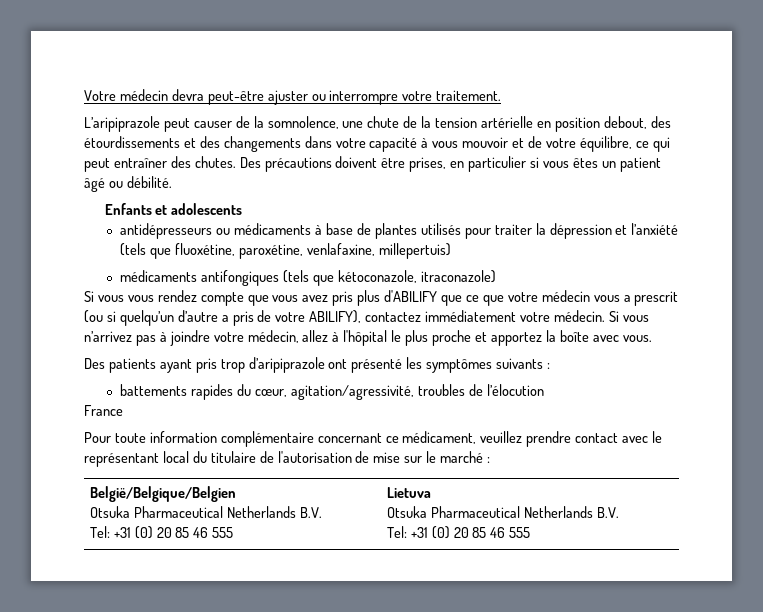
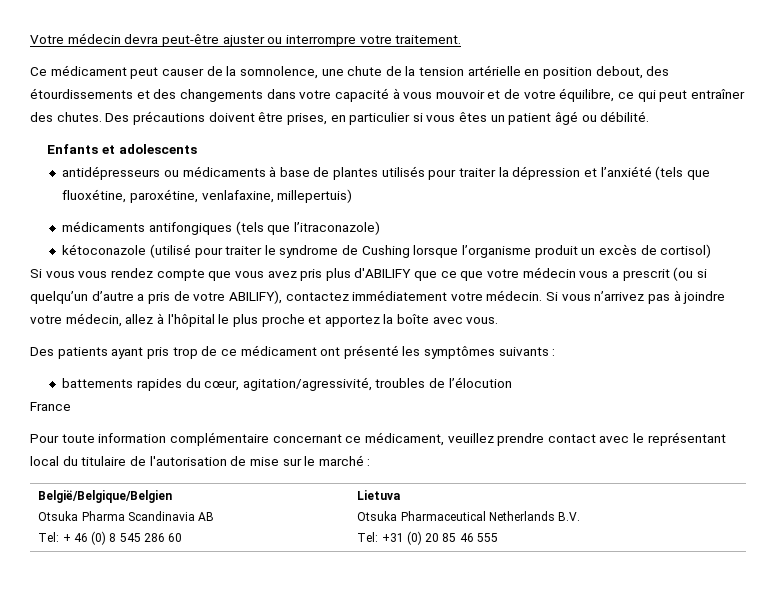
[84,116,160,132] L’aripiprazole -> [30,65,127,76] Ce médicament
[338,270,497,283] kétoconazole, itraconazole) -> [293,221,380,235] [62,244,712,258] l’itraconazole) // kétoconazole (utilisé pour traiter le syndrome de Cushing lorsque l’organisme produit un excès de cortisol)
[248,357,325,373] d’aripiprazole -> [201,345,317,356] de ce médicament
[133,506,322,518] [89,526,234,539] Pharmaceutical Netherlands B.V. // Tel: +31 (0) 20 85 46 555 -> [81,511,215,521] [38,531,183,545] Pharma Scandinavia AB // Tel: + 46 (0) 8 545 286 60

